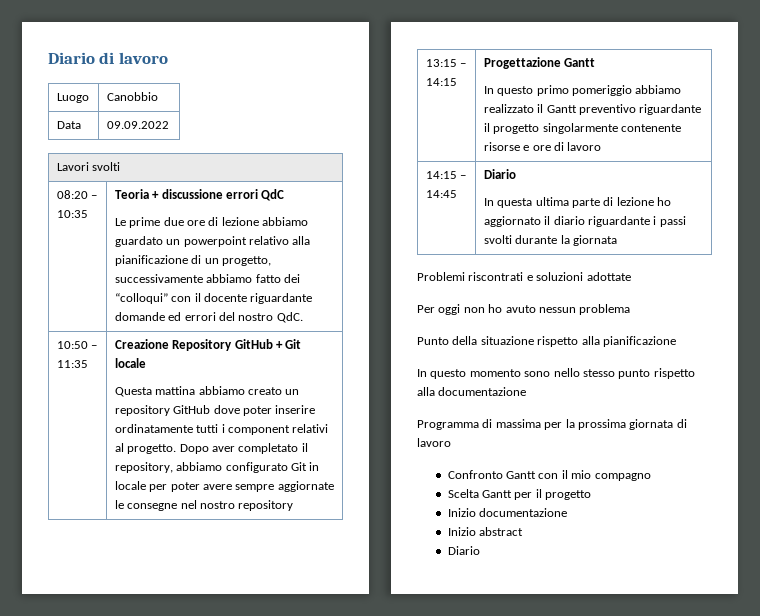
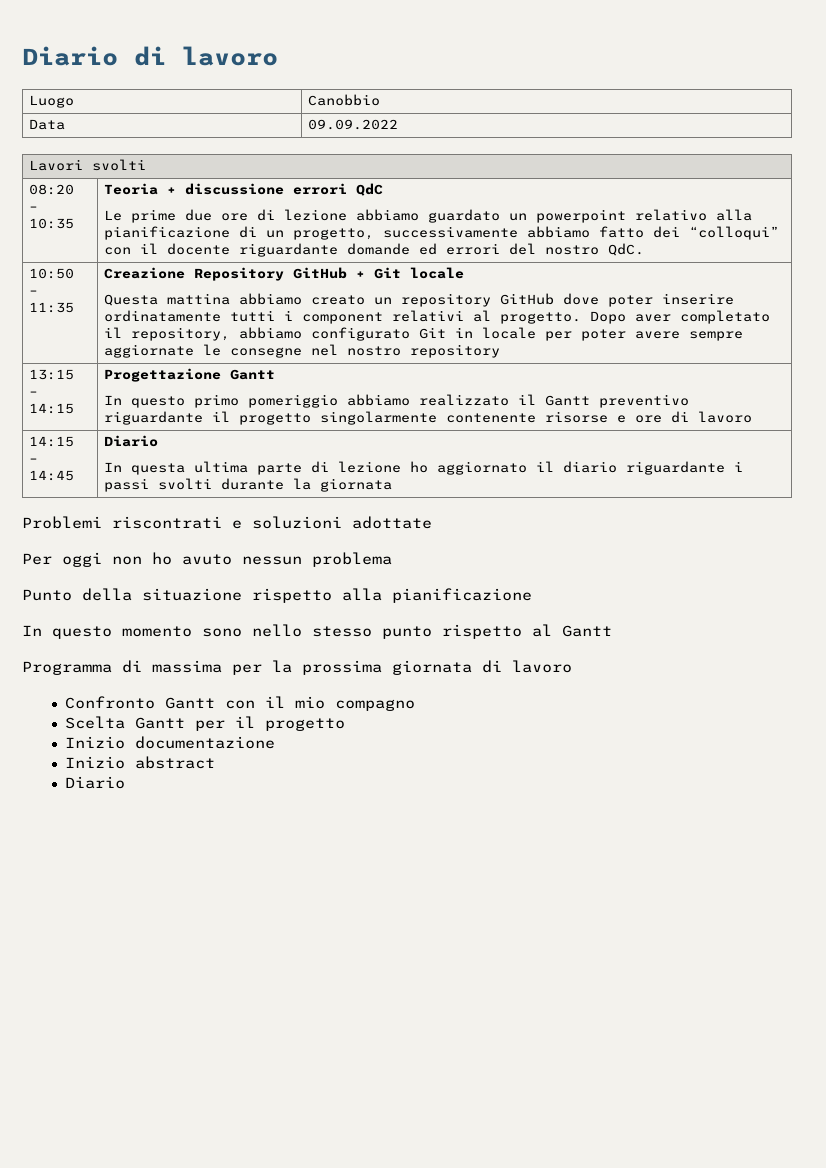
[417,387,527,396] alla documentazione -> [532,624,612,637] al Gantt

